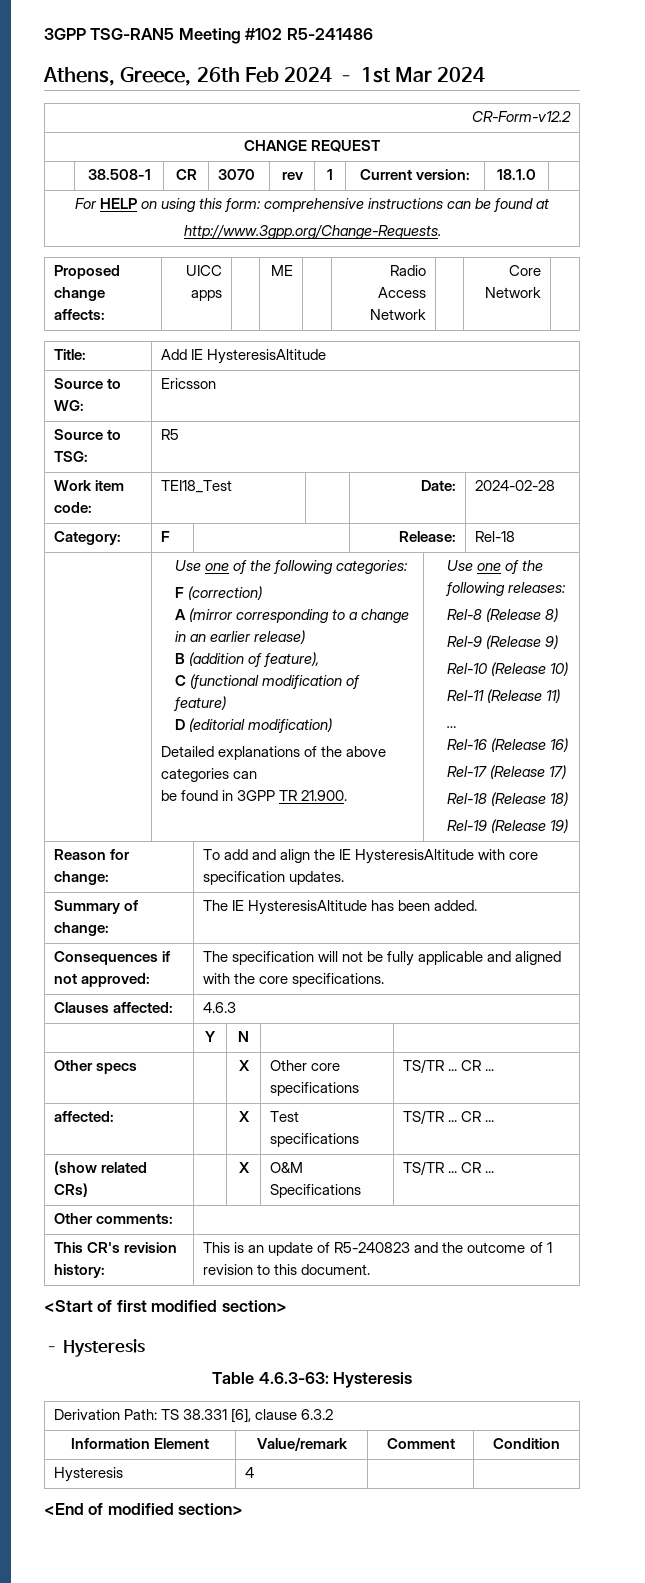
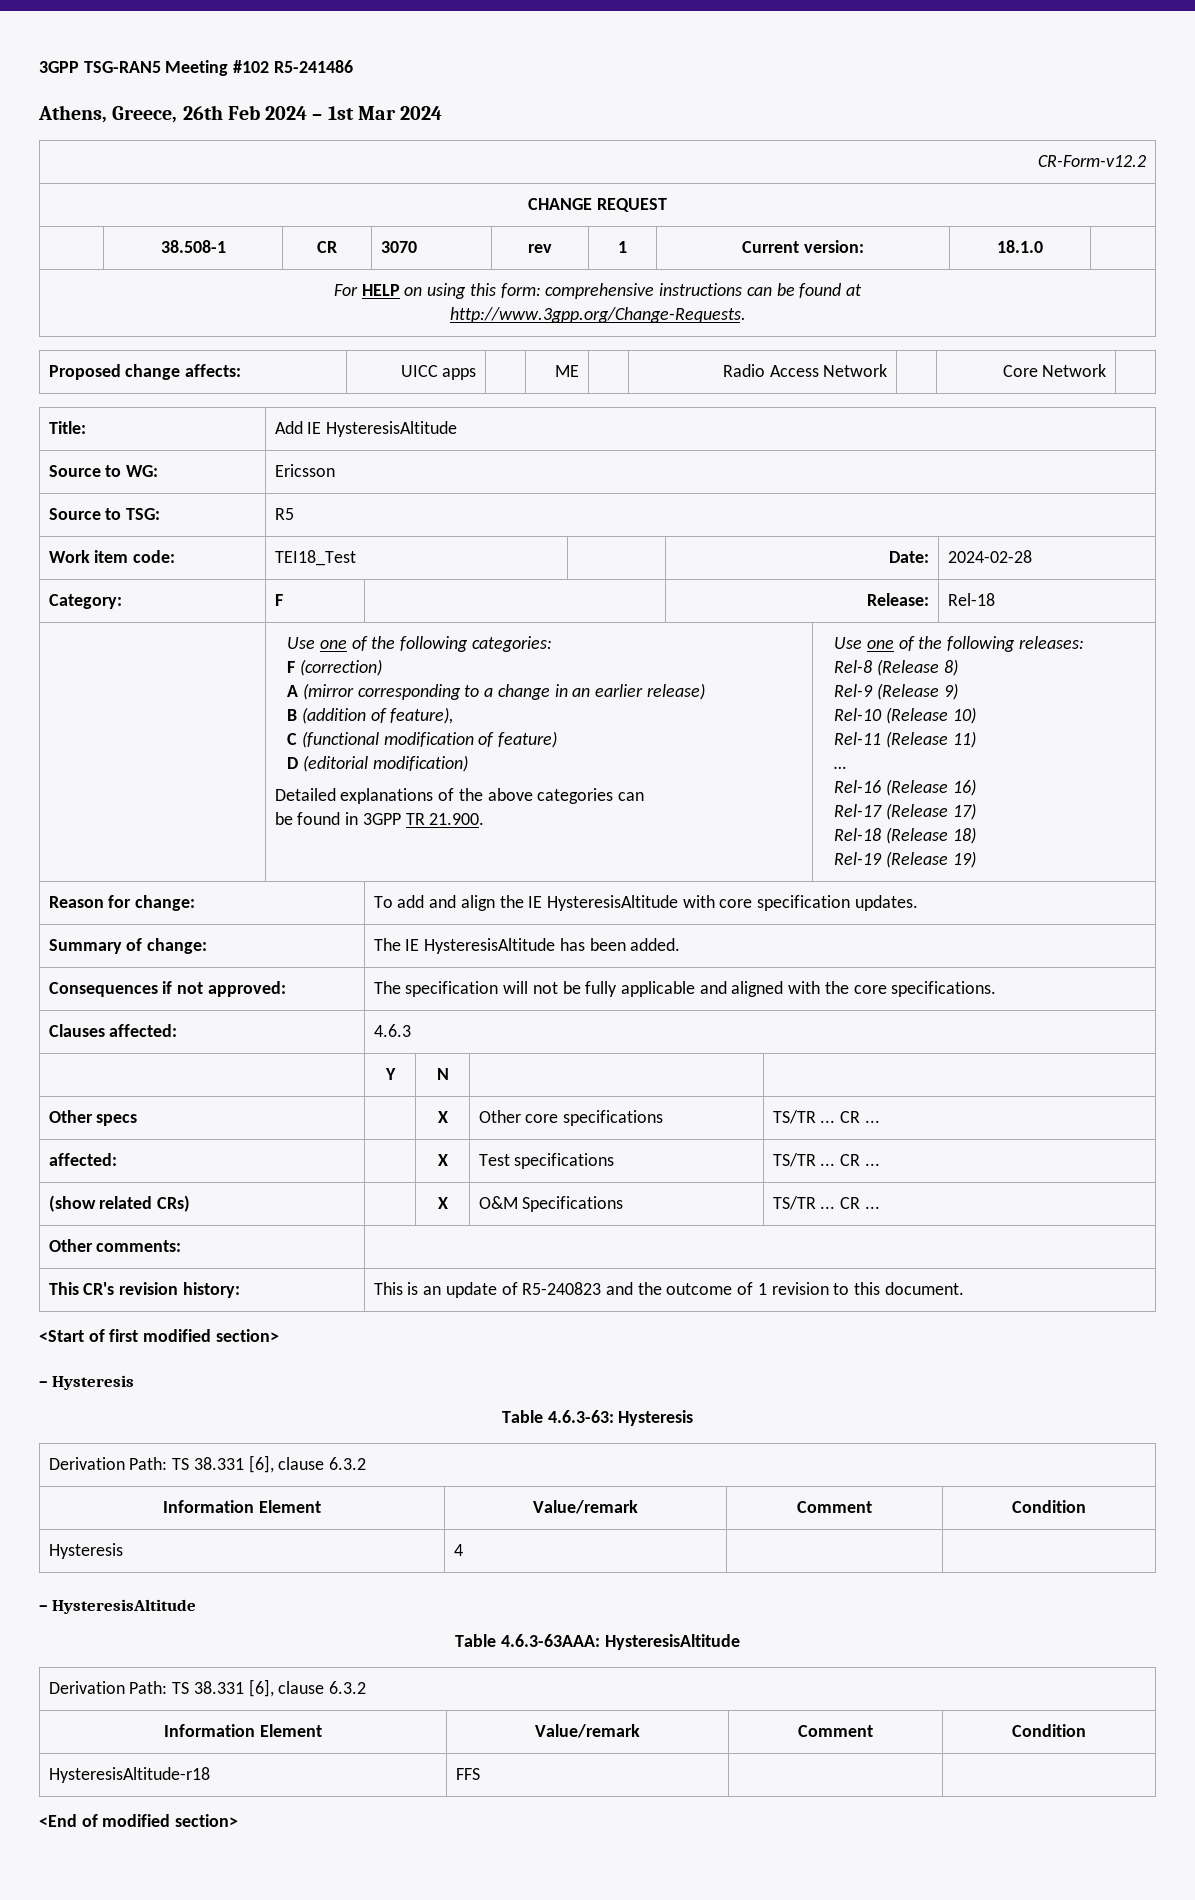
(255, 1472) none -> [39,1599,197,1614] [455,1634,740,1650] [48,1679,366,1697] [164,1724,322,1737] [535,1724,640,1738] [798,1725,873,1737] [1012,1724,1086,1737] [48,1767,210,1783] [455,1768,480,1780] // – HysteresisAltitude // Table 4.6.3-63AAA: HysteresisAltitude // Derivation Path: TS 38.331 [6], clause 6.3.2 // Information Element | Value/remark | Comment | Condition // HysteresisAltitude-r18 | FFS | |

